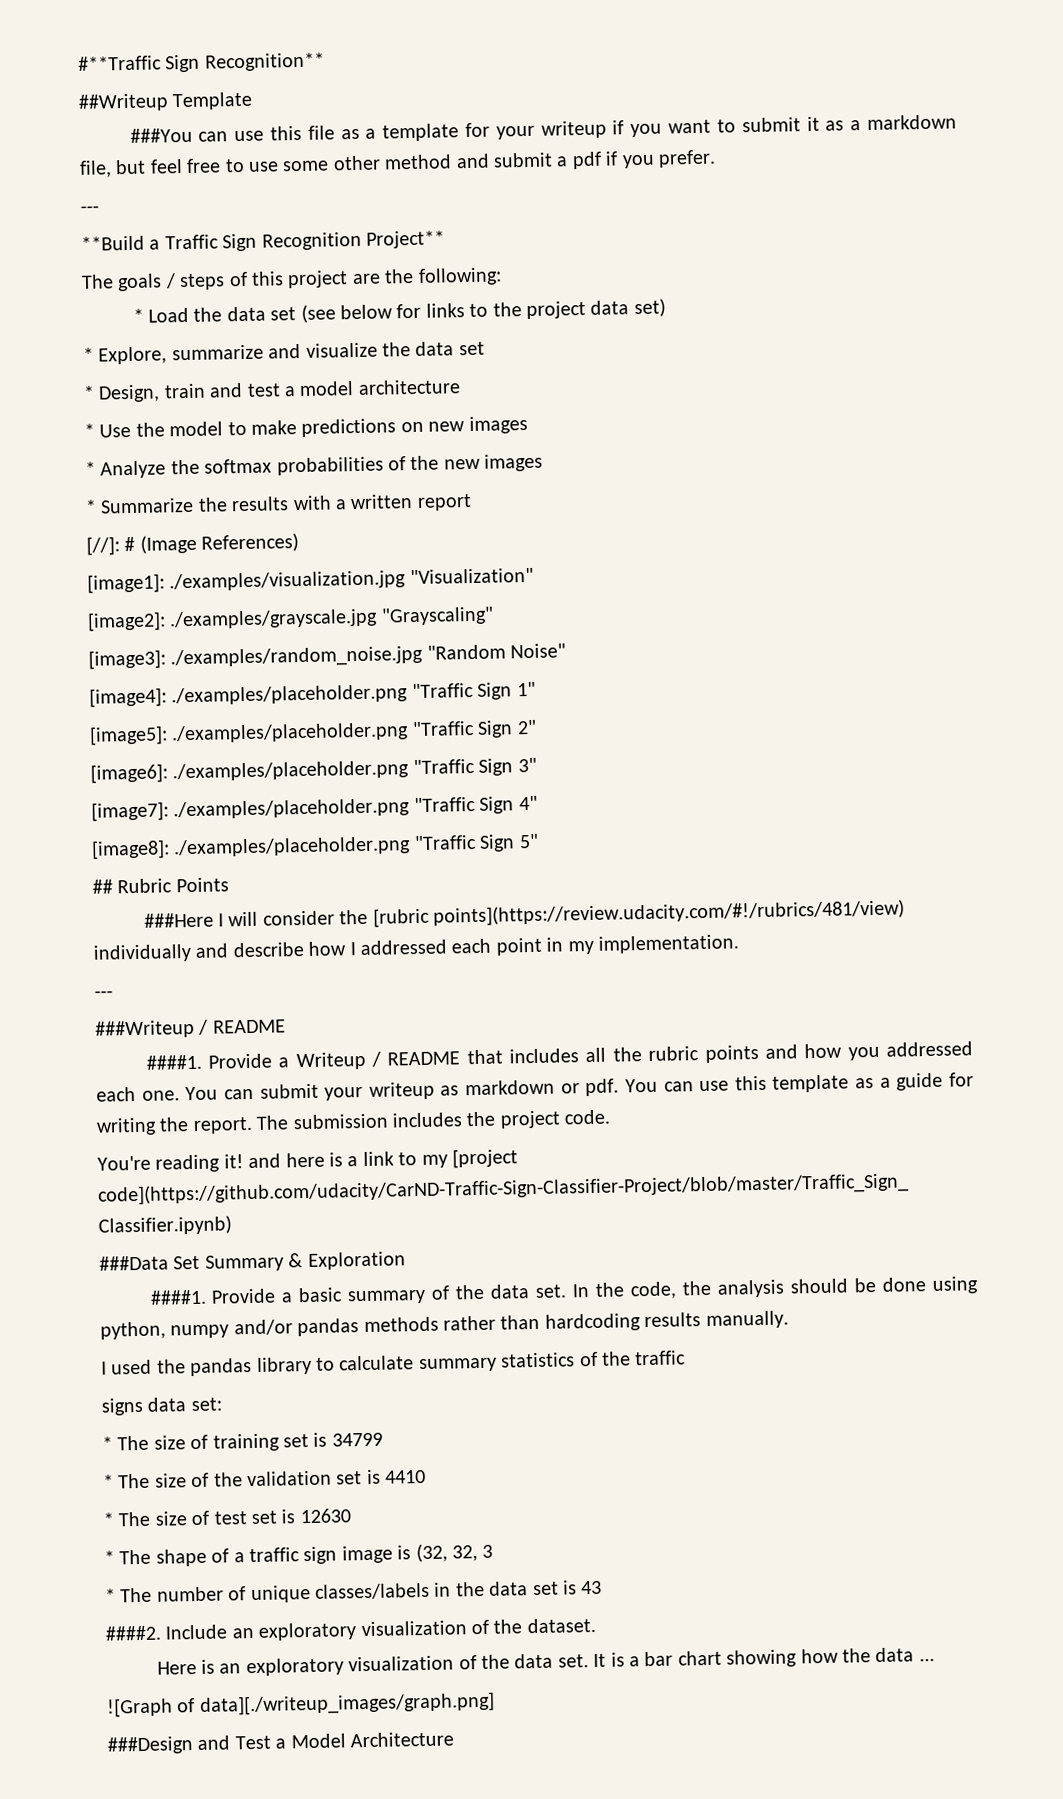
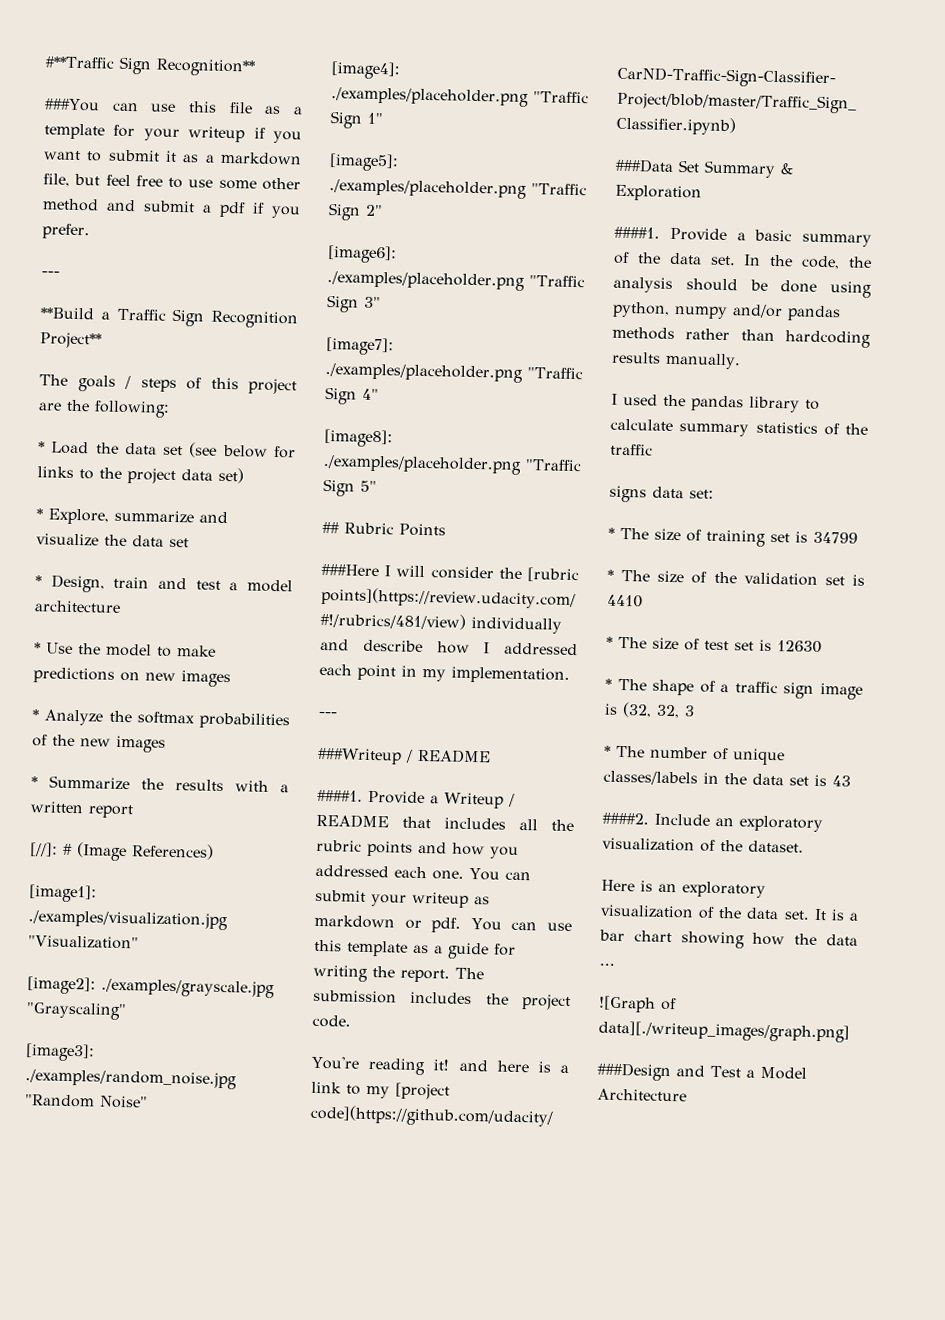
[78,91,254,112] // ##Writeup Template -> (255, 67) none

